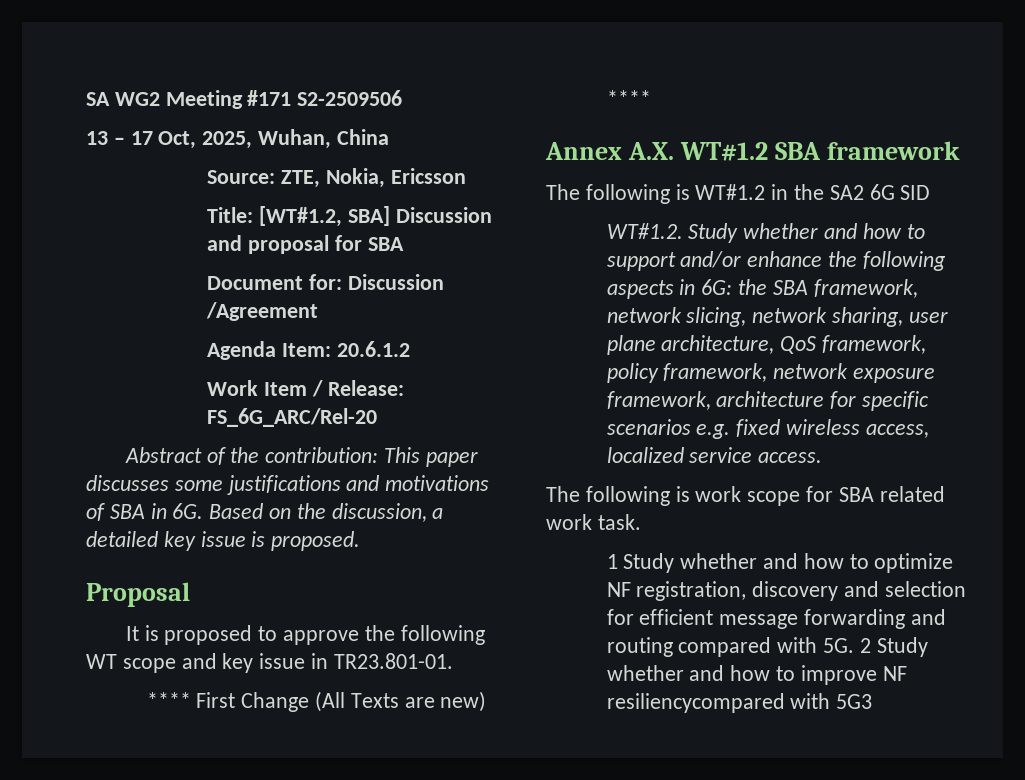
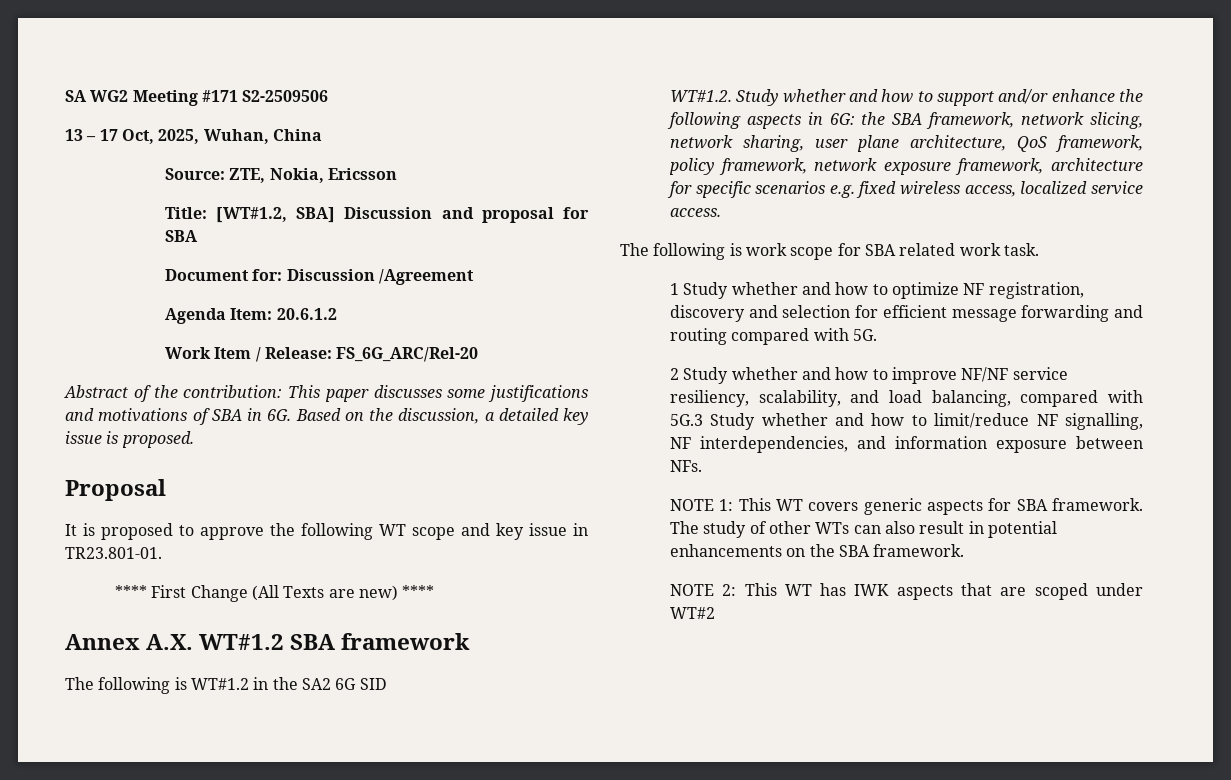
(855, 645) none -> (877, 335) //
[882,666,907,681] [606,693,873,713] NF resiliencycompared with 5G3 -> [961,367,1068,382] [669,390,1143,407] [669,413,1143,430] [669,436,1143,453] [669,460,702,472] [669,498,1143,515] [669,521,1057,538] [669,544,965,557] [669,583,1143,600] [669,607,715,619] NF/NF service resiliency, scalability, and load balancing, compared with 5G.3 Study whether and how to limit/reduce NF signalling, NF interdependencies, and information exposure between NFs. // NOTE 1: This WT covers generic aspects for SBA framework. The study of other WTs can also result in potential enhancements on the SBA framework. // NOTE 2: This WT has IWK aspects that are scoped under WT#2

